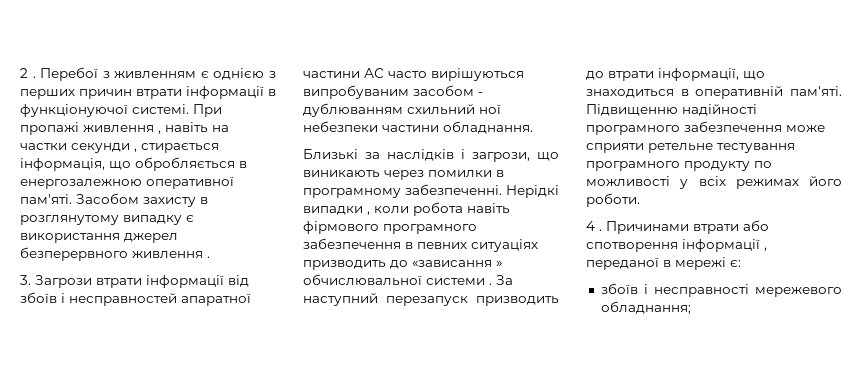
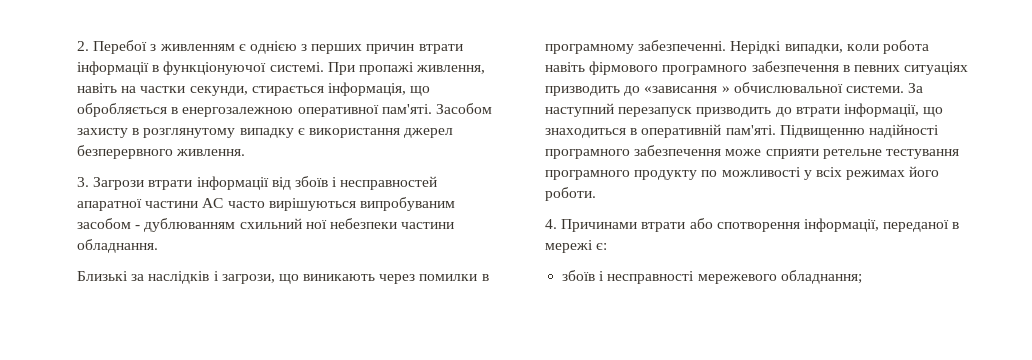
[20,68,36,78] 2 . -> [77,41,89,51] 2.
[83,125,161,134] живлення , -> [416,65,486,74] живлення,
[71,143,137,153] секунди , -> [189,86,248,96] секунди,
[132,251,210,258] живлення . -> [176,149,246,156] живлення.
[303,206,370,215] випадки , -> [784,44,843,54] випадки,
[426,278,492,285] системи . -> [845,86,904,93] системи.
[586,221,602,231] 4 . -> [545,219,557,229] 4.
[682,239,767,252] інформації , -> [803,218,879,232] інформації,

